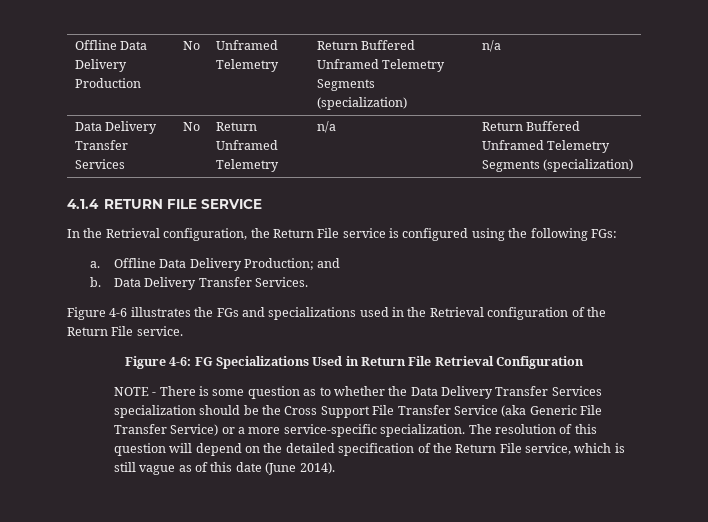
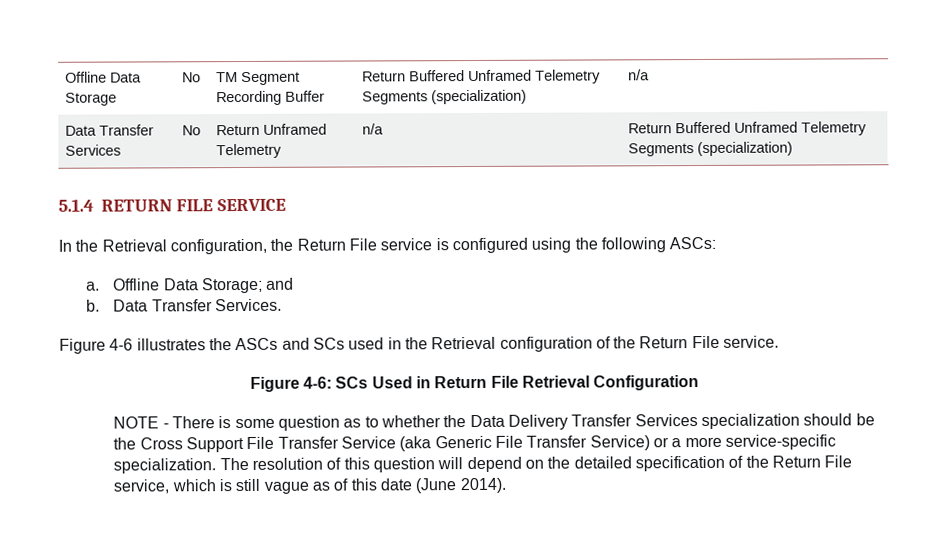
[74,40,148,50] [74,59,127,72] [74,78,141,88] [182,41,200,50] [215,40,278,50] [215,59,279,72] Offline Data Delivery Production | No | Unframed Telemetry -> [65,71,143,83] [65,92,118,106] [182,72,202,83] [216,71,301,86] [216,90,326,106] Offline Data Storage | No | TM Segment Recording Buffer
[105,121,158,134] Delivery -> (98, 130) none
[67,199,99,209] 4.1.4 -> [58,198,94,212] 5.1.4
[590,229,617,238] FGs: -> [669,236,717,250] ASCs:
[189,258,315,271] Delivery Production; -> [202,277,264,294] Storage;
[144,277,197,290] Delivery -> (149, 305) none
[216,307,357,320] FGs and specializations -> [235,337,345,351] ASCs and SCs
[194,356,309,369] FG Specializations -> [335,376,369,389] SCs

